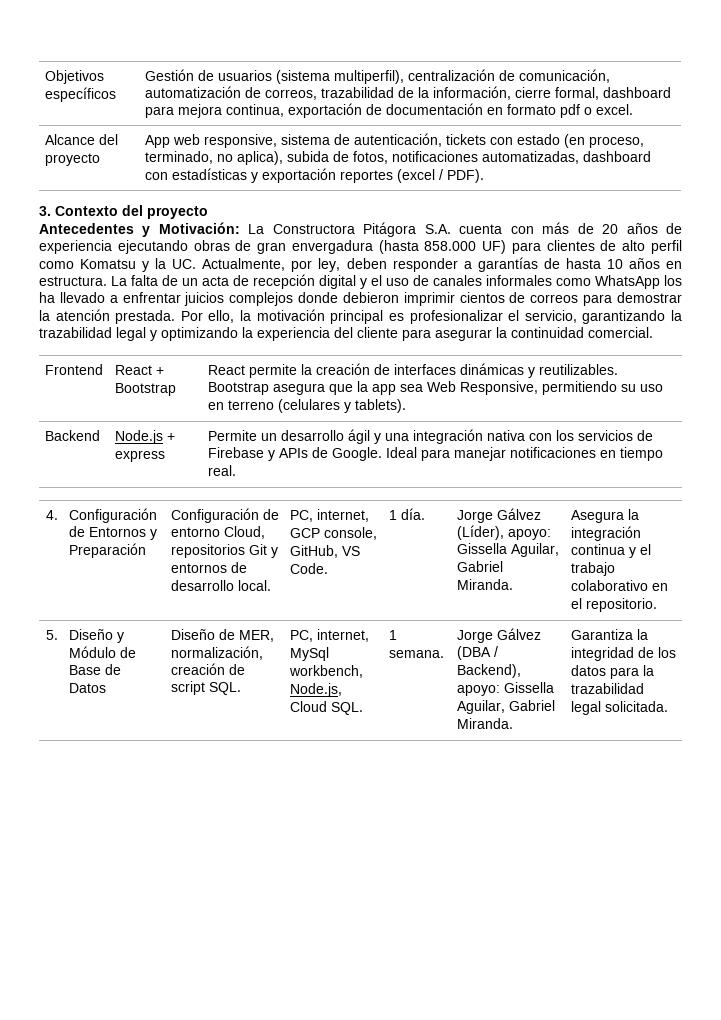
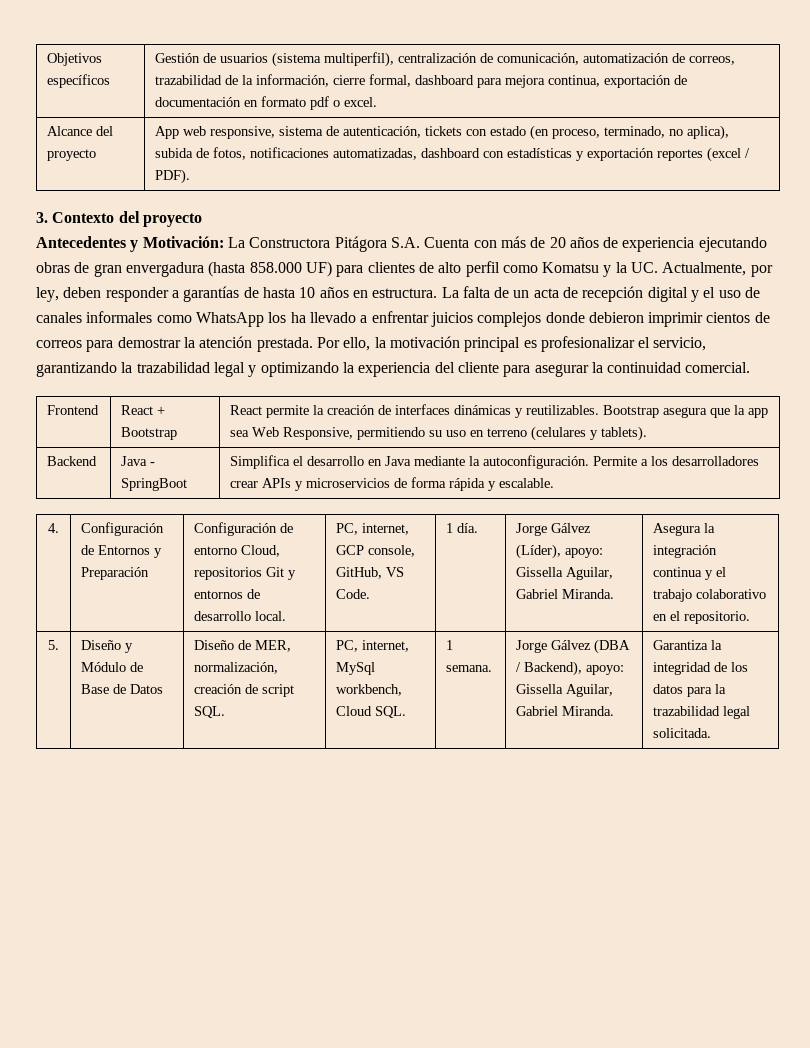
[459,224,503,234] cuenta -> [424,237,470,248] Cuenta
[114,430,175,444] [114,450,165,462] [207,429,653,444] [207,447,663,461] [207,465,236,476] Node.js + express | Permite un desarrollo ágil y una integración nativa con los servicios de Firebase y APIs de Google. Ideal para manejar notificaciones en tiempo real. -> [121,456,156,466] [121,478,188,491] [230,455,760,469] [230,477,555,491] Java - SpringBoot | Simplifica el desarrollo en Java mediante la autoconfiguración. Permite a los desarrolladores crear APIs y microservicios de forma rápida y escalable.
[289,683,342,697] Node.js, -> (403, 690) none

